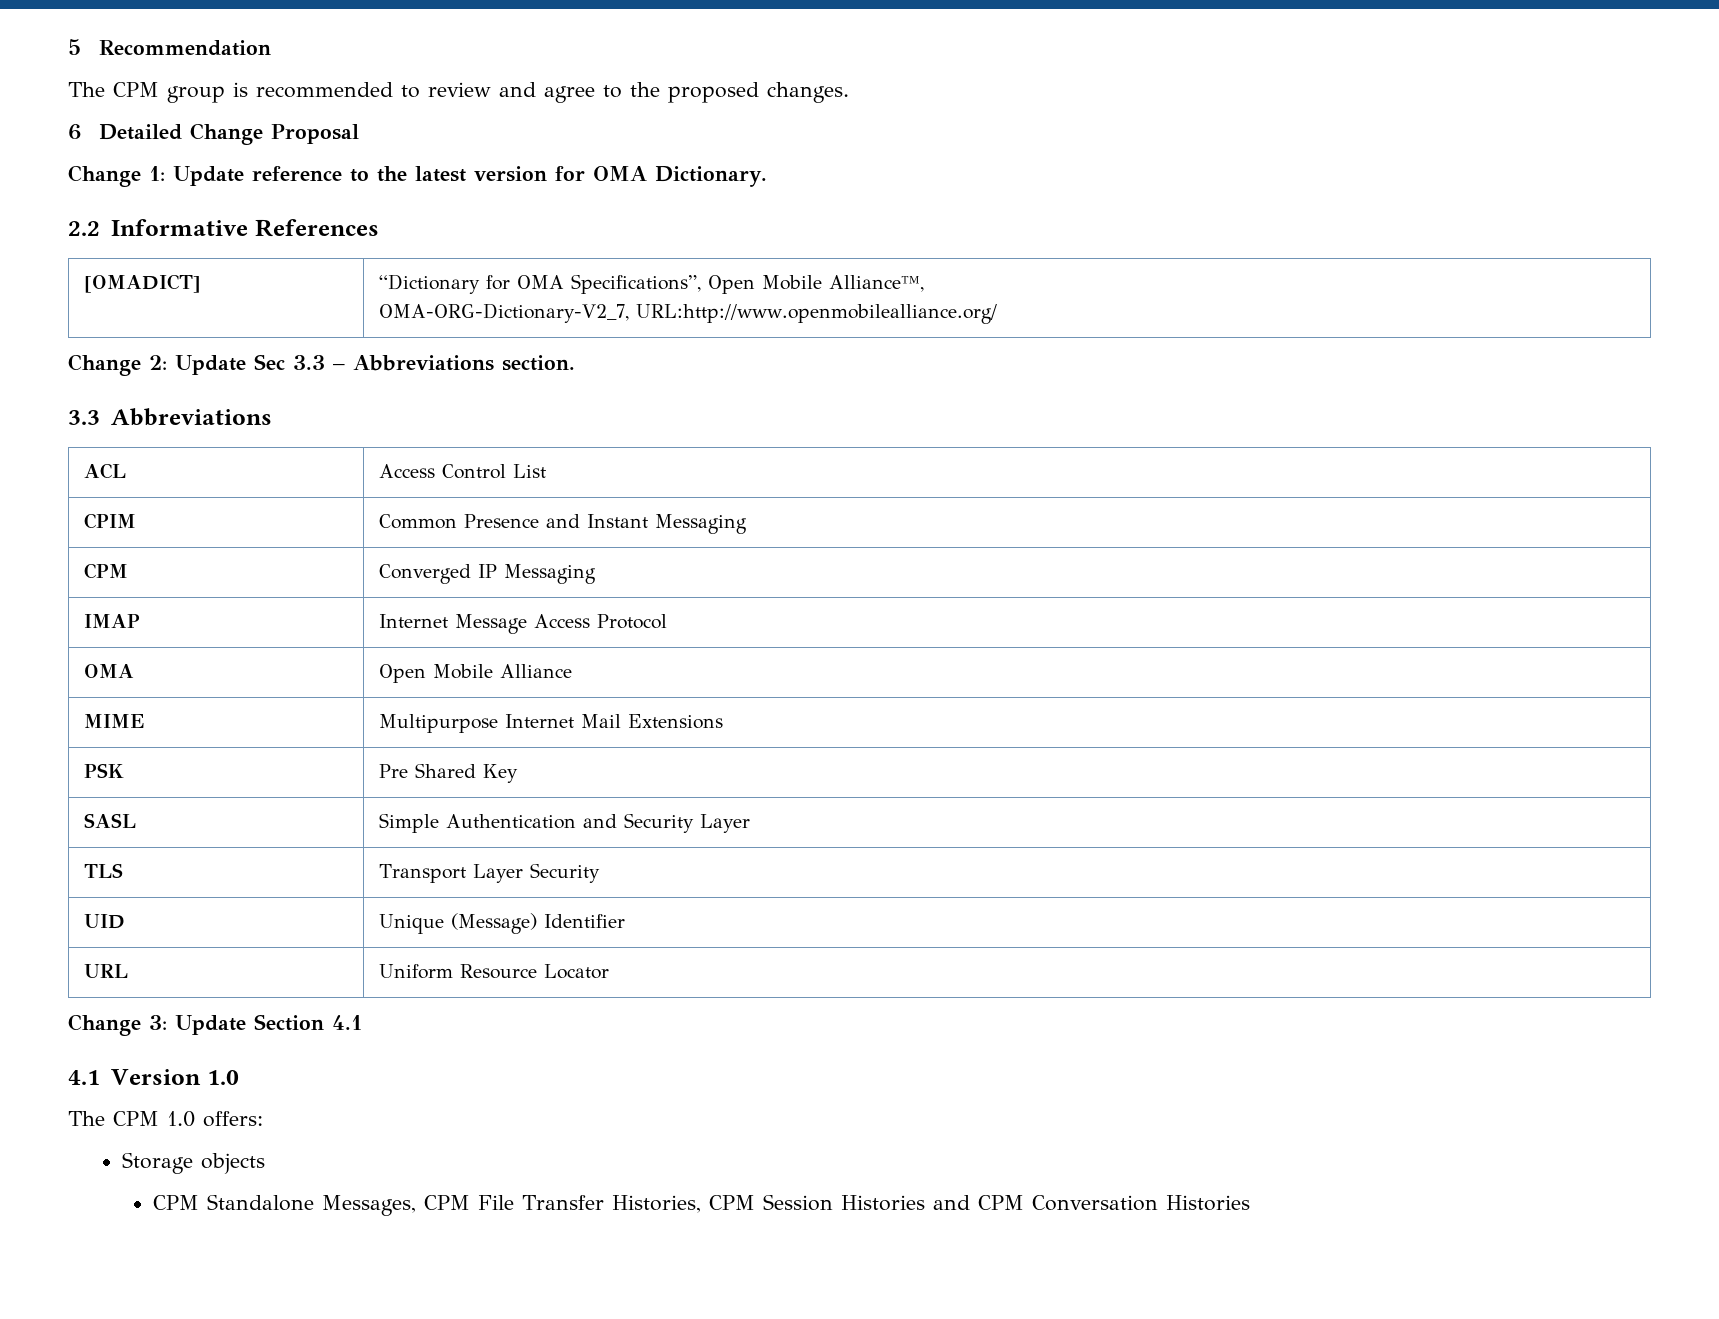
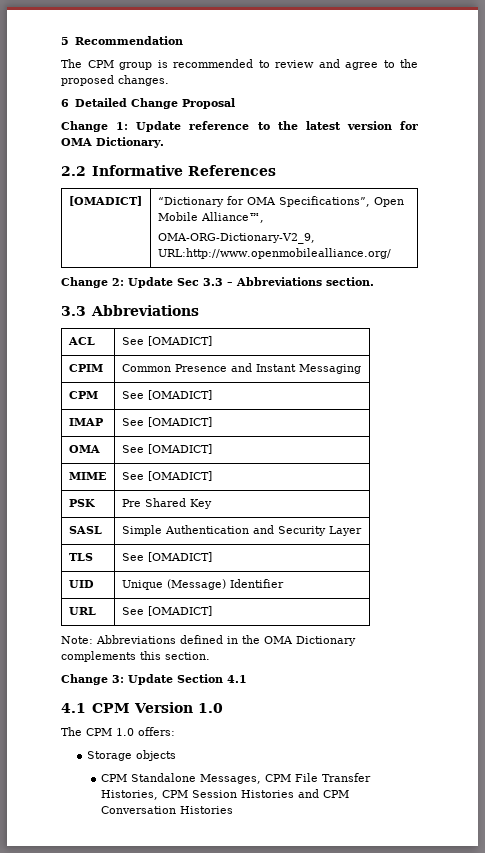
[378,303,629,323] OMA-ORG-Dictionary-V2_7, -> [157,233,315,244] OMA-ORG-Dictionary-V2_9,
[378,464,546,479] Access Control List -> [121,336,212,346] See [OMADICT]
[378,564,596,584] [83,614,140,628] [378,614,667,634] [83,664,134,678] [378,664,572,683] [83,714,144,728] [378,714,723,733] Converged IP Messaging // IMAP | Internet Message Access Protocol // OMA | Open Mobile Alliance // MIME | Multipurpose Internet Mail Extensions -> [121,390,212,400] [68,418,103,426] [121,417,212,427] [68,445,100,453] [121,444,212,454] [68,472,106,480] [121,471,212,481] See [OMADICT] // IMAP | See [OMADICT] // OMA | See [OMADICT] // MIME | See [OMADICT]
[378,863,600,883] Transport Layer Security -> [121,552,212,562] See [OMADICT]
[378,964,609,979] Uniform Resource Locator -> [121,606,212,616] [61,635,356,646] [61,651,210,662] See [OMADICT] // Note: Abbreviations defined in the OMA Dictionary complements this section.
(100, 1077) none -> [91,703,130,713] CPM

